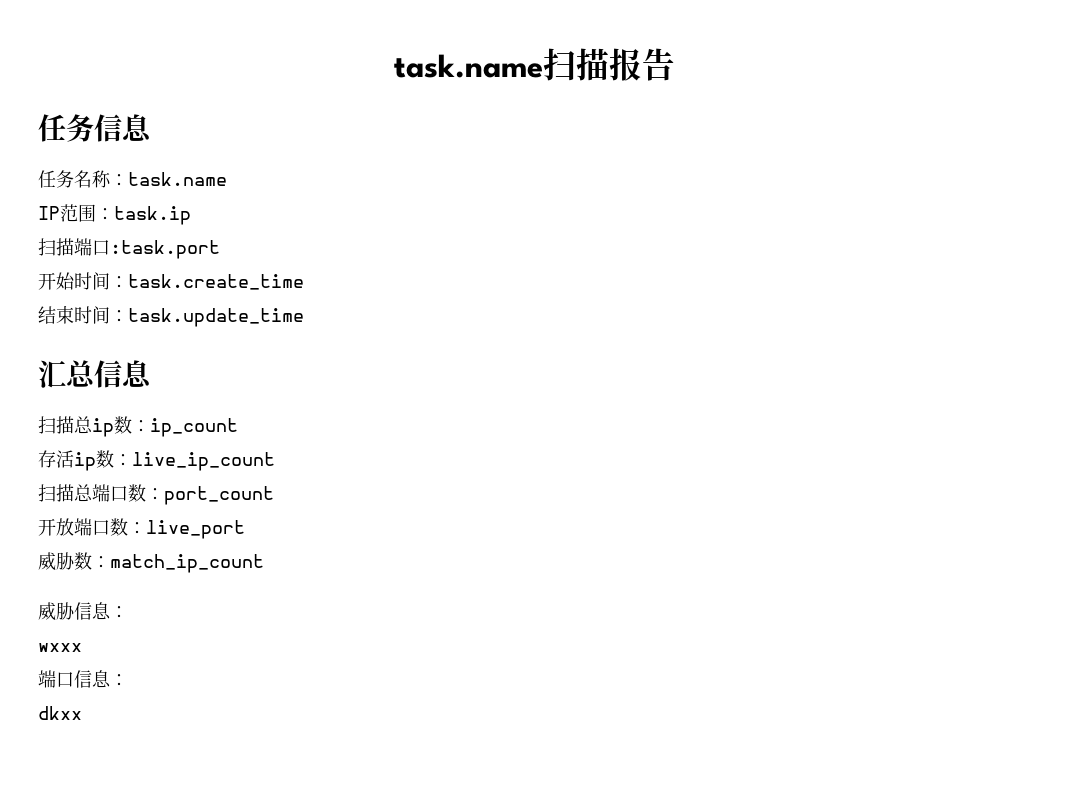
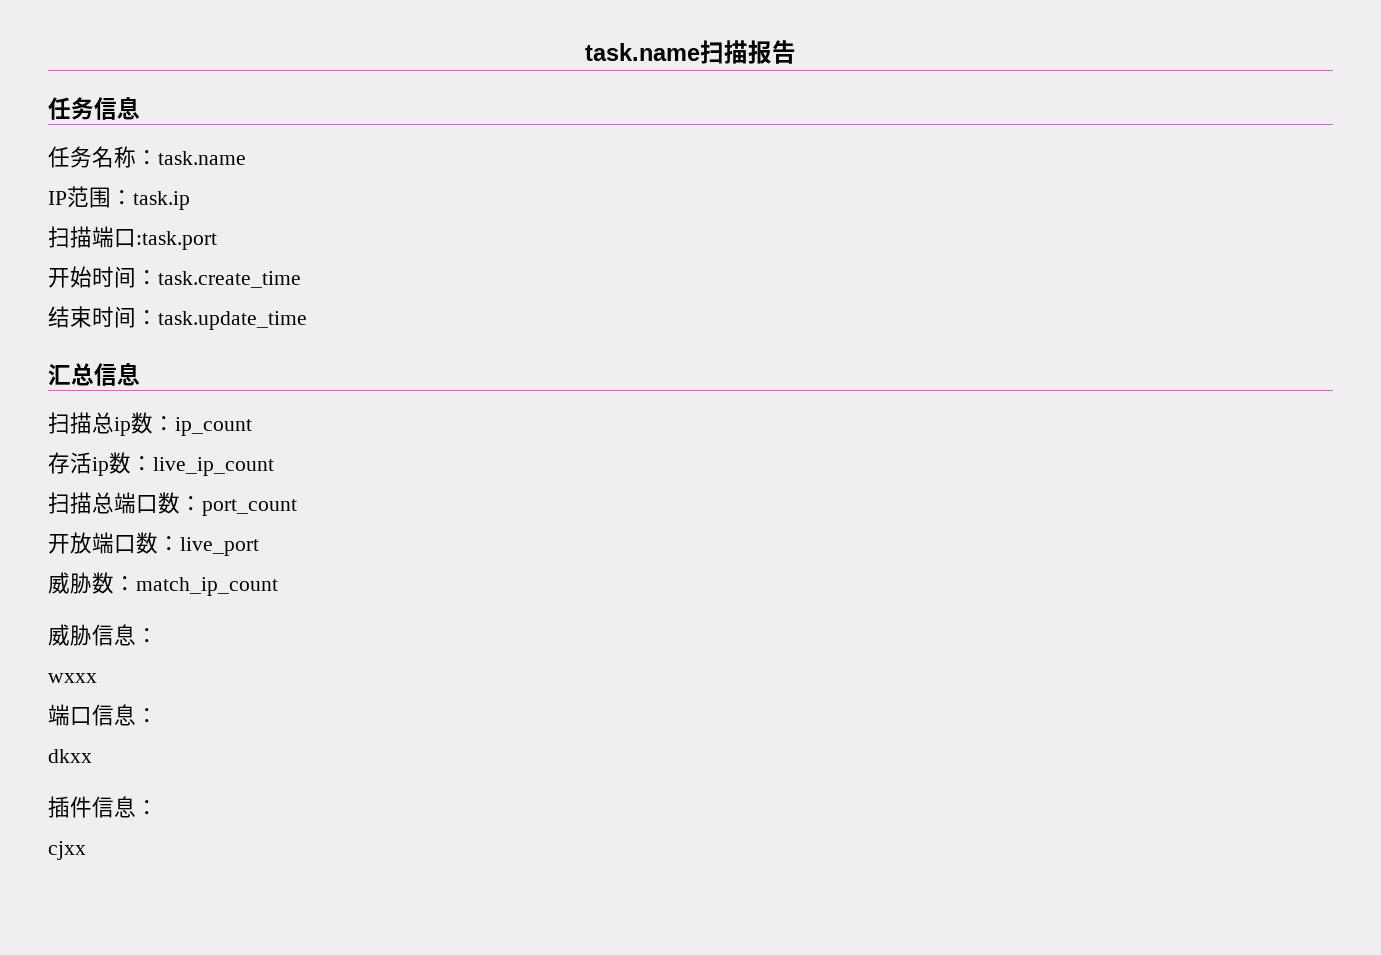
(82, 713) none -> [48,796,158,818] [48,841,86,860] // 插件信息： // cjxx

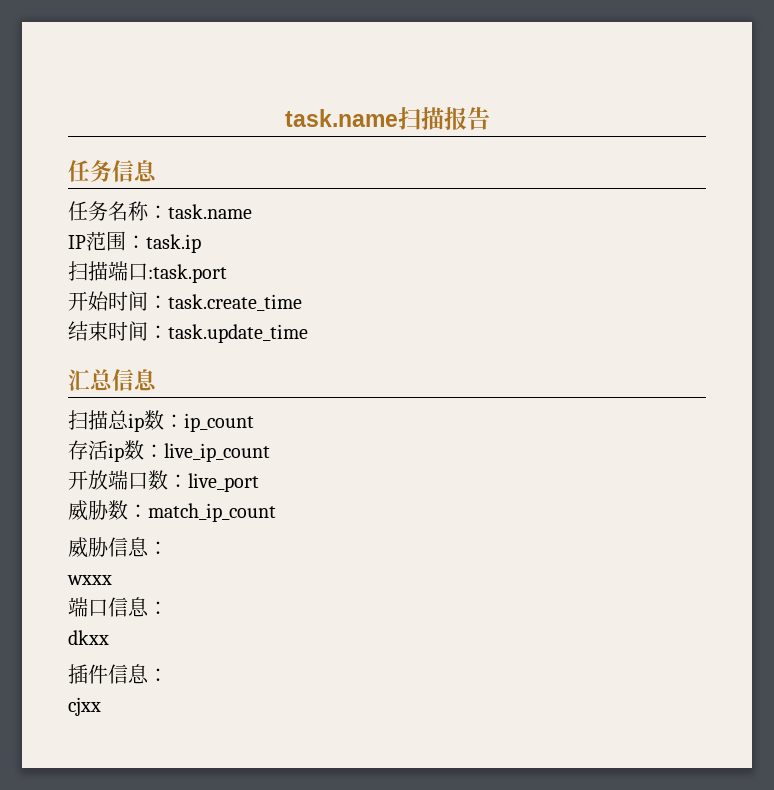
[48,492,297,516] // 扫描总端口数：port_count -> (270, 452) none

